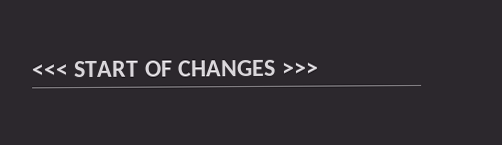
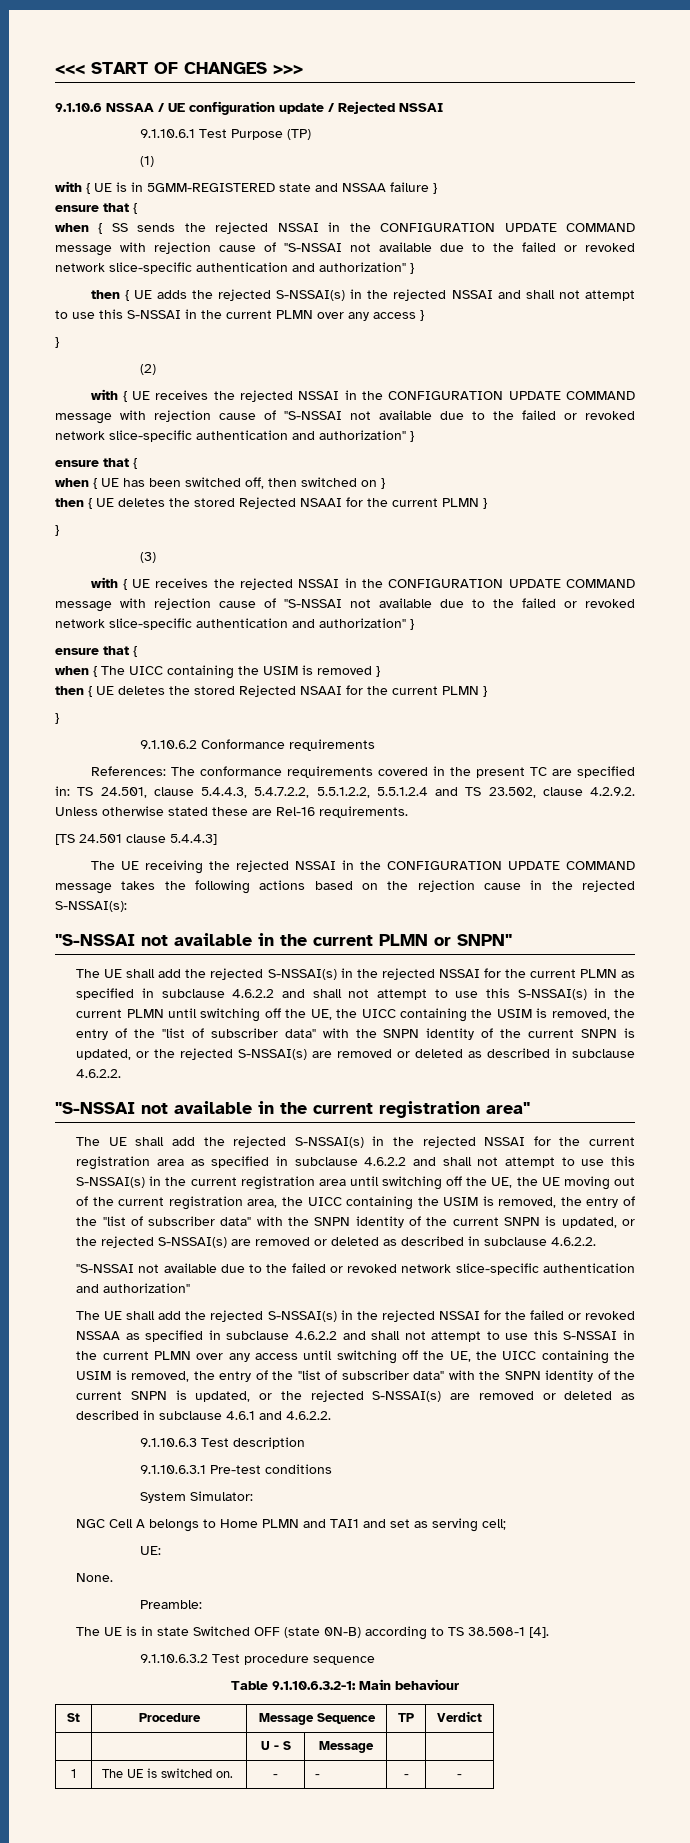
(319, 69) none -> [55,101,443,115] [139,129,311,140] [139,156,154,167] [55,181,437,194] [55,203,137,214] [55,222,635,234] [55,242,635,256] [55,262,414,274] [90,289,635,301] [55,309,424,321] [55,337,59,348] [139,364,156,375] [90,389,635,402] [55,410,635,424] [55,430,414,442] [55,458,137,469] [55,477,385,489] [55,497,487,509] [55,525,59,536] [139,552,156,563] [90,577,635,590] [55,598,635,612] [55,618,414,630] [55,646,137,657] [55,665,380,679] [55,685,487,697] [55,713,59,724] [139,739,375,751] [90,766,635,778] [55,786,635,798] [55,806,408,818] [55,834,217,845] [90,860,635,874] [55,880,635,894] [55,901,127,912] [55,933,512,946] [76,968,635,980] [76,988,636,1000] [76,1008,636,1022] [76,1028,635,1040] [76,1048,635,1060] [76,1069,122,1078] [55,1101,530,1118] [76,1136,636,1148] [76,1156,636,1170] [76,1176,635,1190] [76,1196,635,1210] [76,1216,636,1228] [76,1236,597,1248] [76,1263,636,1275] [76,1283,191,1293] [76,1310,635,1322] [76,1330,635,1342] [76,1350,635,1364] [76,1370,636,1382] [76,1390,635,1402] [76,1410,332,1420] [139,1437,305,1449] [139,1464,332,1474] [139,1491,253,1503] [76,1518,507,1532] [139,1546,161,1555] [76,1573,114,1582] [139,1600,202,1609] [76,1626,550,1640] [139,1654,375,1665] [231,1679,459,1690] [67,1713,80,1722] [138,1713,201,1722] [258,1713,376,1725] [398,1713,414,1722] [437,1711,482,1722] [260,1741,291,1750] [318,1741,374,1753] [71,1769,76,1778] [102,1768,234,1778] [273,1774,278,1778] [315,1774,321,1778] [403,1774,409,1778] [457,1774,462,1778] // 9.1.10.6 NSSAA / UE configuration update / Rejected NSSAI // 9.1.10.6.1 Test Purpose (TP) // (1) // with { UE is in 5GMM-REGISTERED state and NSSAA failure } // ensure that { // when { SS sends the rejected NSSAI in the CONFIGURATION UPDATE COMMAND message with rejection cause of "S-NSSAI not available due to the failed or revoked network slice-specific authentication and authorization" } // then { UE adds the rejected S-NSSAI(s) in the rejected NSSAI and shall not attempt to use this S-NSSAI in the current PLMN over any access } // } // (2) // with { UE receives the rejected NSSAI in the CONFIGURATION UPDATE COMMAND message with rejection cause of "S-NSSAI not available due to the failed or revoked network slice-specific authentication and authorization" } // ensure that { // when { UE has been switched off, then switched on } // then { UE deletes the stored Rejected NSAAI for the current PLMN } // } // (3) // with { UE receives the rejected NSSAI in the CONFIGURATION UPDATE COMMAND message with rejection cause of "S-NSSAI not available due to the failed or revoked network slice-specific authentication and authorization" } // ensure that { // when { The UICC containing the USIM is removed } // then { UE deletes the stored Rejected NSAAI for the current PLMN } // } // 9.1.10.6.2 Conformance requirements // References: The conformance requirements covered in the present TC are specified in: TS 24.501, clause 5.4.4.3, 5.4.7.2.2, 5.5.1.2.2, 5.5.1.2.4 and TS 23.502, clause 4.2.9.2. Unless otherwise stated these are Rel-16 requirements. // [TS 24.501 clause 5.4.4.3] // The UE receiving the rejected NSSAI in the CONFIGURATION UPDATE COMMAND message takes the following actions based on the rejection cause in the rejected S-NSSAI(s): // "S-NSSAI not available in the current PLMN or SNPN" // The UE shall add the rejected S-NSSAI(s) in the rejected NSSAI for the current PLMN as specified in subclause 4.6.2.2 and shall not attempt to use this S-NSSAI(s) in the current PLMN until switching off the UE, the UICC containing the USIM is removed, the entry of the "list of subscriber data" with the SNPN identity of the current SNPN is updated, or the rejected S-NSSAI(s) are removed or deleted as described in subclause 4.6.2.2. // "S-NSSAI not available in the current registration area" // The UE shall add the rejected S-NSSAI(s) in the rejected NSSAI for the current registration area as specified in subclause 4.6.2.2 and shall not attempt to use this S-NSSAI(s) in the current registration area until switching off the UE, the UE moving out of the current registration area, the UICC containing the USIM is removed, the entry of the "list of subscriber data" with the SNPN identity of the current SNPN is updated, or the rejected S-NSSAI(s) are removed or deleted as described in subclause 4.6.2.2. // "S-NSSAI not available due to the failed or revoked network slice-specific authentication and authorization" // The UE shall add the rejected S-NSSAI(s) in the rejected NSSAI for the failed or revoked NSSAA as specified in subclause 4.6.2.2 and shall not attempt to use this S-NSSAI in the current PLMN over any access until switching off the UE, the UICC containing the USIM is removed, the entry of the "list of subscriber data" with the SNPN identity of the current SNPN is updated, or the rejected S-NSSAI(s) are removed or deleted as described in subclause 4.6.1 and 4.6.2.2. // 9.1.10.6.3 Test description // 9.1.10.6.3.1 Pre-test conditions // System Simulator: // NGC Cell A belongs to Home PLMN and TAI1 and set as serving cell; // UE: // None. // Preamble: // The UE is in state Switched OFF (state 0N-B) according to TS 38.508-1 [4]. // 9.1.10.6.3.2 Test procedure sequence // Table 9.1.10.6.3.2-1: Main behaviour // St | Procedure | Message Sequence | TP | Verdict // | | U - S | Message | | // 1 | The UE is switched on. | - | - | - | -

